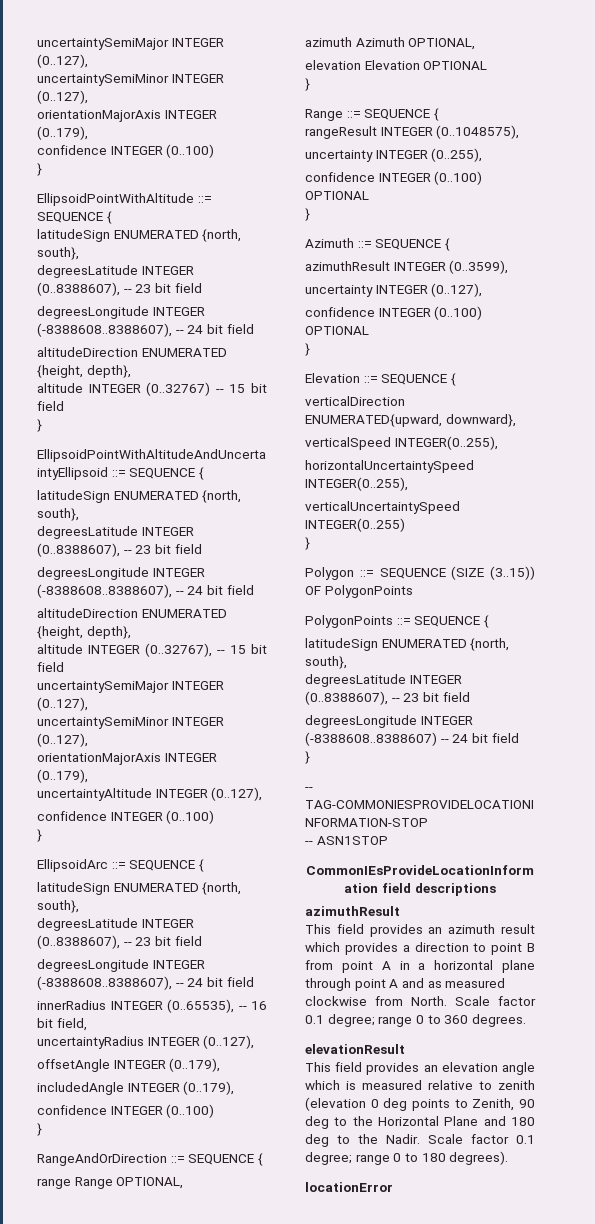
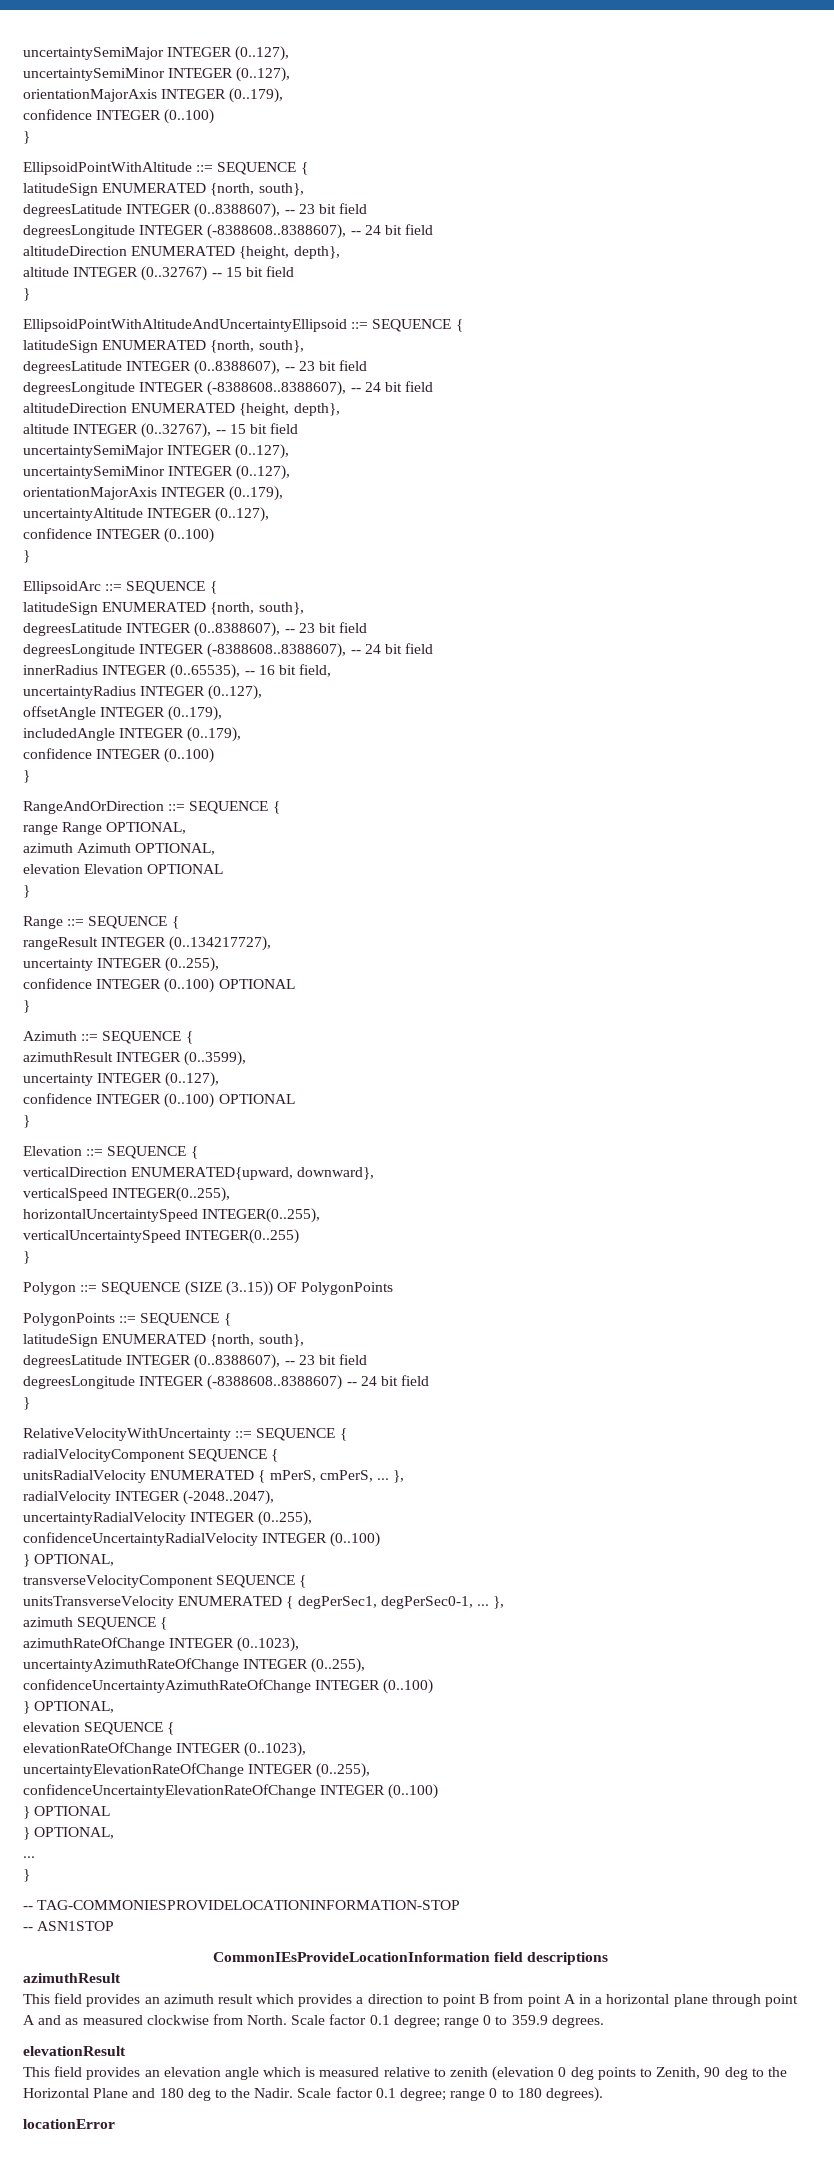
[436,125,520,139] (0..1048575), -> [169,936,272,951] (0..134217727),
(310, 757) none -> [23,1428,347,1441] [23,1449,279,1462] [23,1470,405,1483] [23,1490,275,1505] [23,1511,313,1526] [23,1532,381,1547] [23,1554,115,1567] [23,1575,307,1588] [23,1596,505,1609] [23,1617,168,1630] [23,1637,300,1652] [23,1658,366,1673] [23,1679,434,1694] [23,1701,115,1714] [23,1722,175,1735] [23,1742,307,1757] [23,1763,371,1778] [23,1784,439,1799] [23,1806,111,1819] [23,1827,115,1840] [23,1856,35,1858] [23,1869,30,1882] // RelativeVelocityWithUncertainty ::= SEQUENCE { // radialVelocityComponent SEQUENCE { // unitsRadialVelocity ENUMERATED { mPerS, cmPerS, ... }, // radialVelocity INTEGER (-2048..2047), // uncertaintyRadialVelocity INTEGER (0..255), // confidenceUncertaintyRadialVelocity INTEGER (0..100) // } OPTIONAL, // transverseVelocityComponent SEQUENCE { // unitsTransverseVelocity ENUMERATED { degPerSec1, degPerSec0-1, ... }, // azimuth SEQUENCE { // azimuthRateOfChange INTEGER (0..1023), // uncertaintyAzimuthRateOfChange INTEGER (0..255), // confidenceUncertaintyAzimuthRateOfChange INTEGER (0..100) // } OPTIONAL, // elevation SEQUENCE { // elevationRateOfChange INTEGER (0..1023), // uncertaintyElevationRateOfChange INTEGER (0..255), // confidenceUncertaintyElevationRateOfChange INTEGER (0..100) // } OPTIONAL // } OPTIONAL, // ... // }
[444,1015,469,1024] 360 -> [511,2015,548,2025] 359.9

